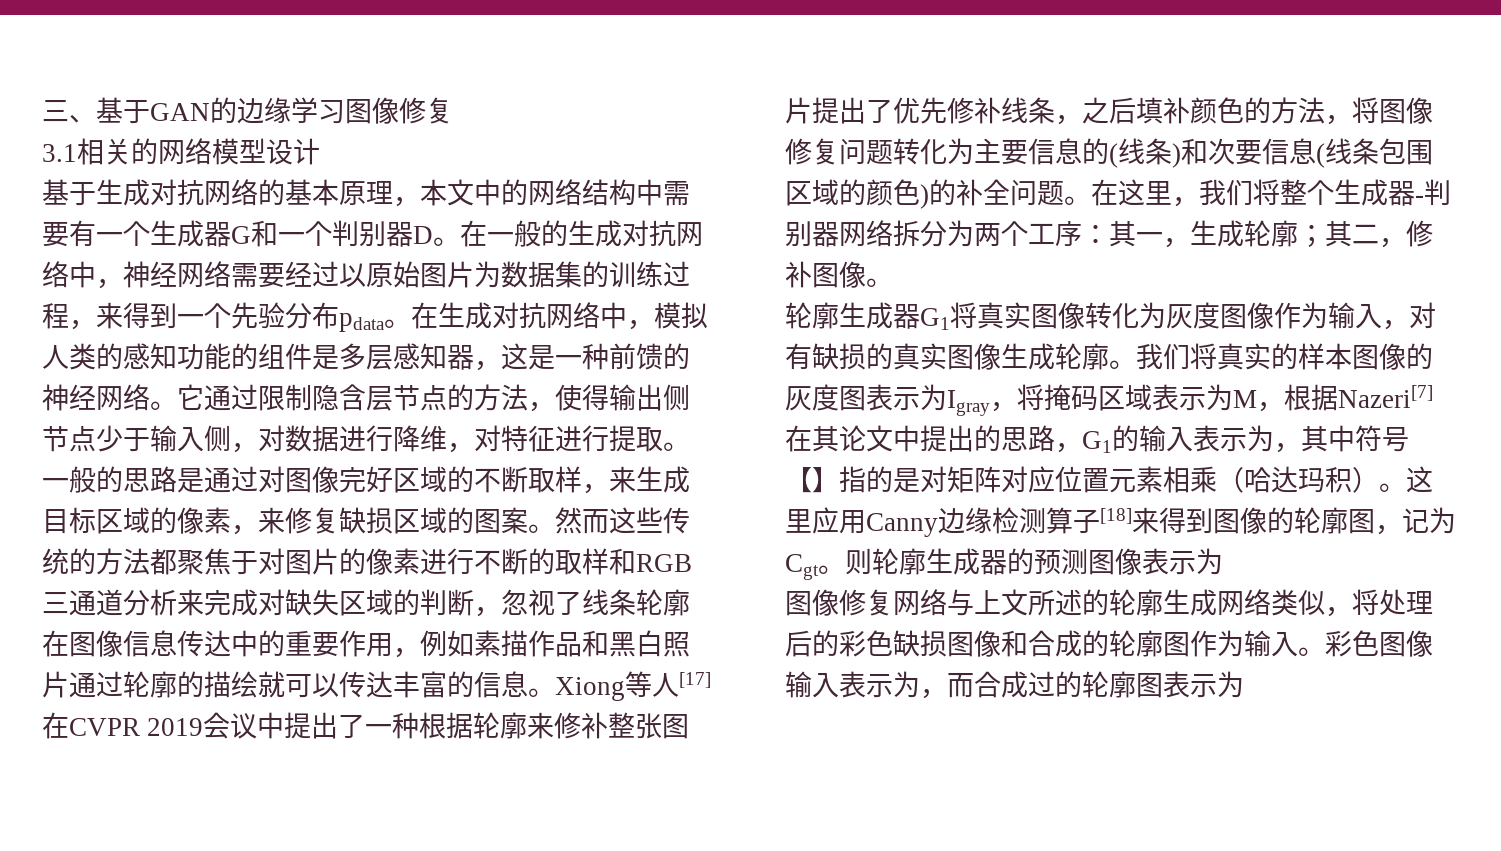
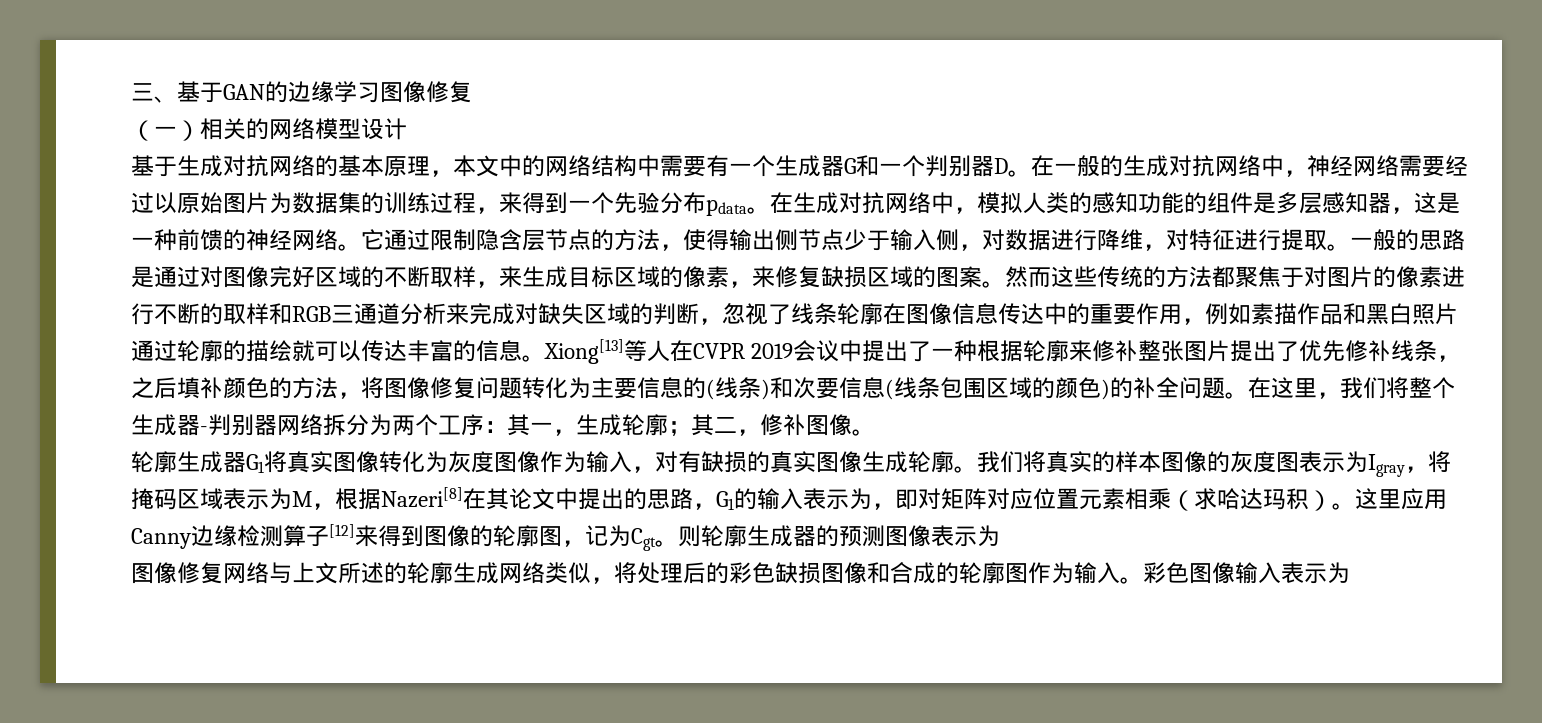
[42,144,77,162] 3.1 -> [131,120,200,141] （一）
[555,671,711,701] Xiong等人[17] -> [544,339,670,364] Xiong[13]等人
[1338,385,1433,408] Nazeri[7] -> [381,487,463,508] Nazeri[8]
[1301,425,1409,452] [785,466,920,493] 其中符号【】指的是 -> [895,489,918,510] 即
(1244, 480) none -> [1194,488,1217,510] 求
[1100,508,1132,524] [18] -> [329,524,355,538] [12]
[920,671,1244,699] ，而合成过的轮廓图表示为 -> (1350, 573) none

